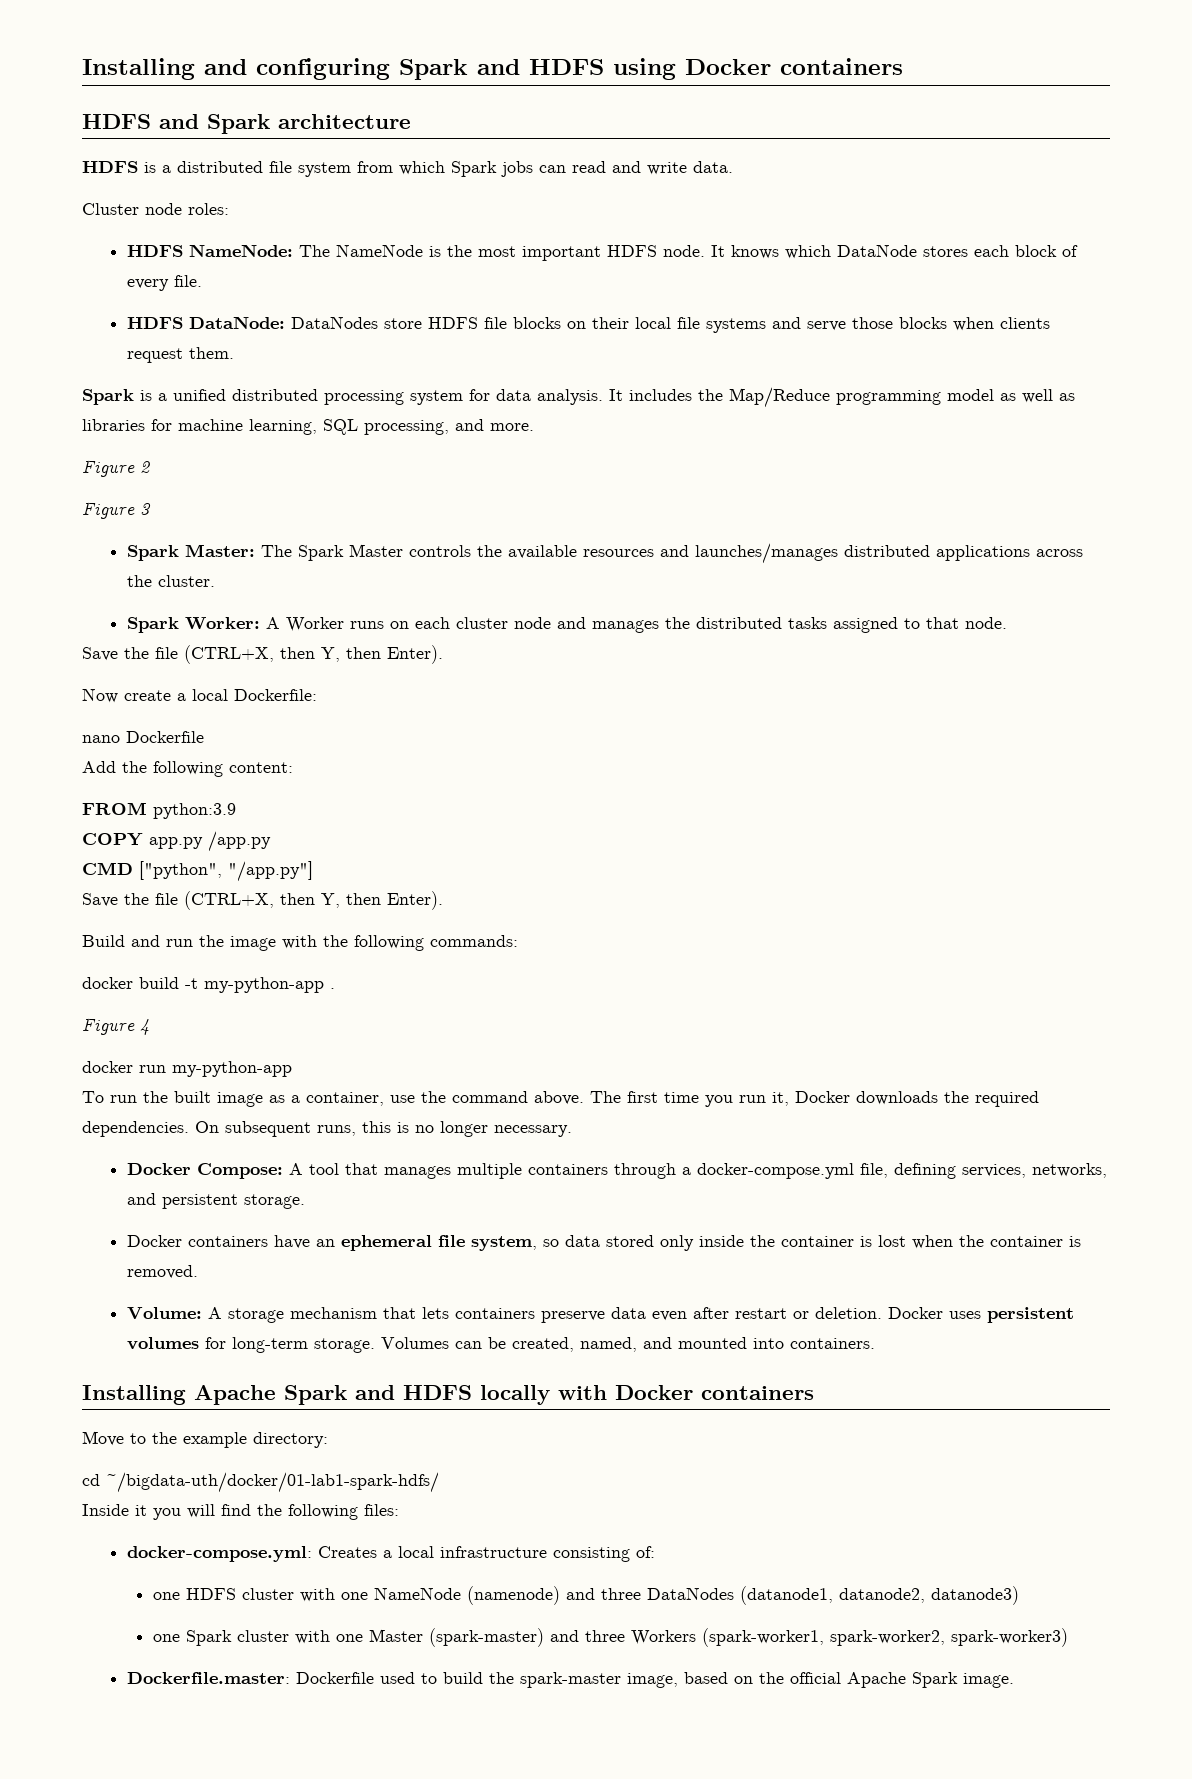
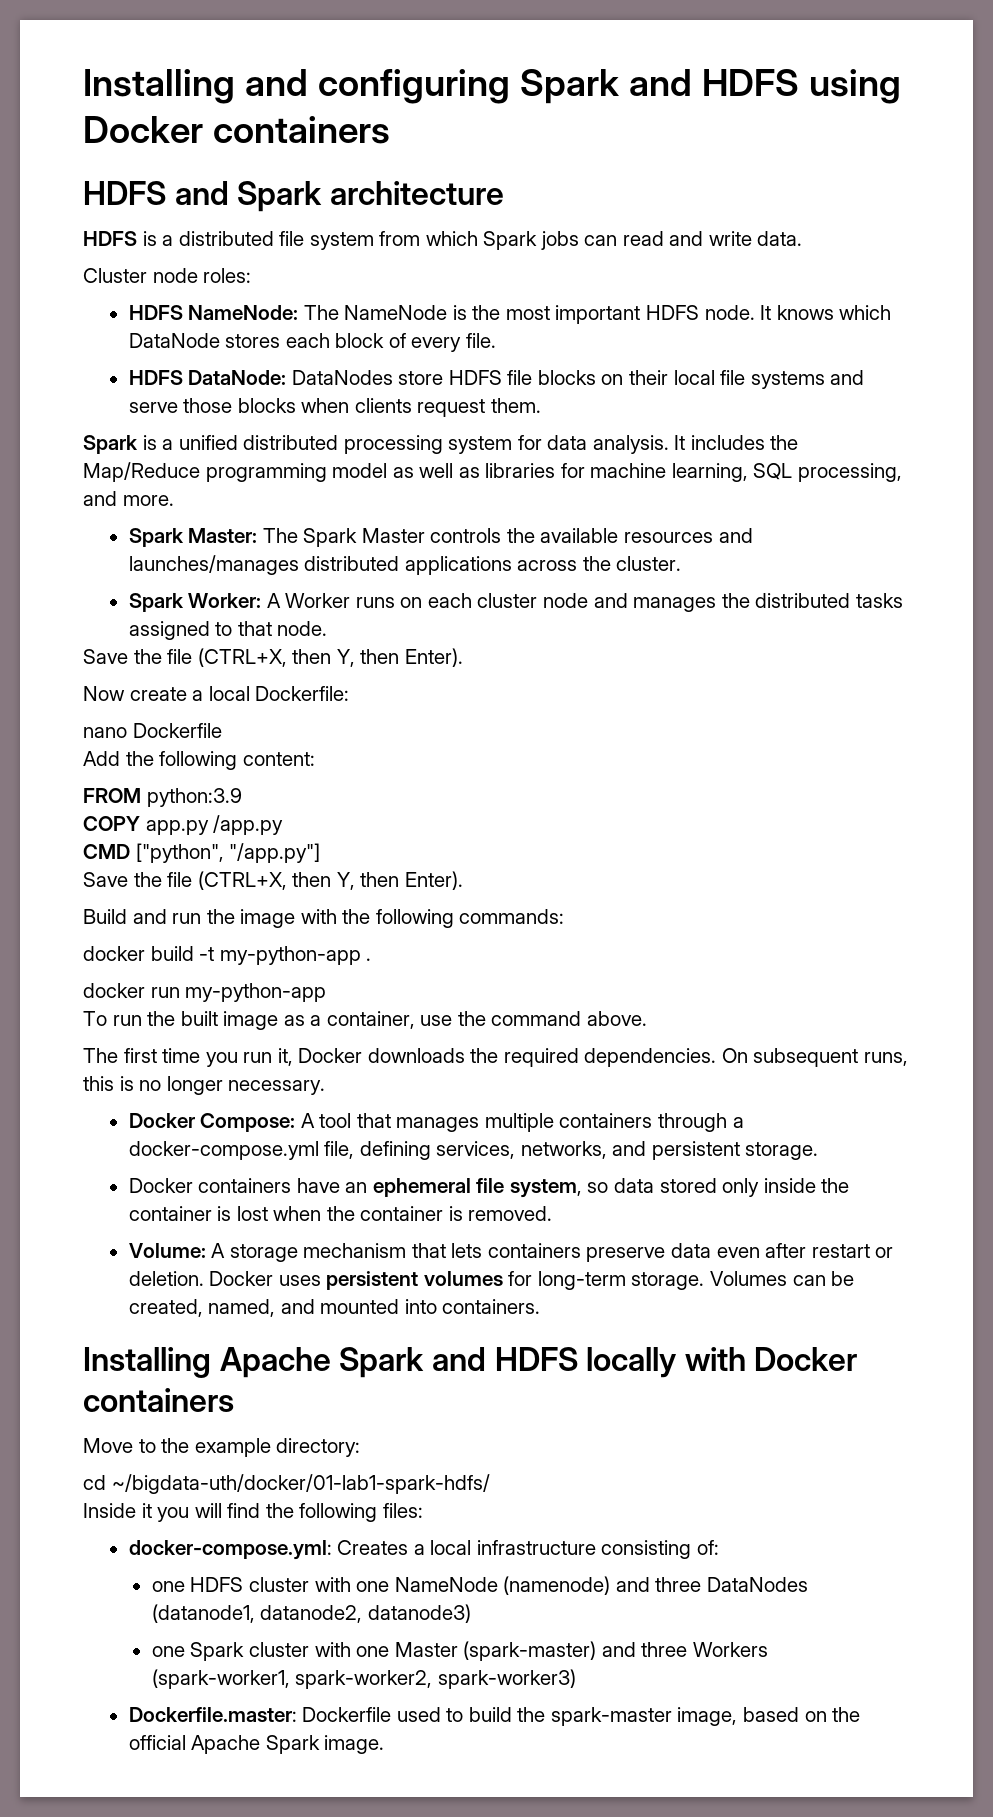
[82,460,150,477] [82,502,151,519] // Figure 2 // Figure 3 -> (174, 500) none
[82,1018,149,1035] // Figure 4 -> (372, 959) none
(584, 1098) none -> (647, 1018) //

